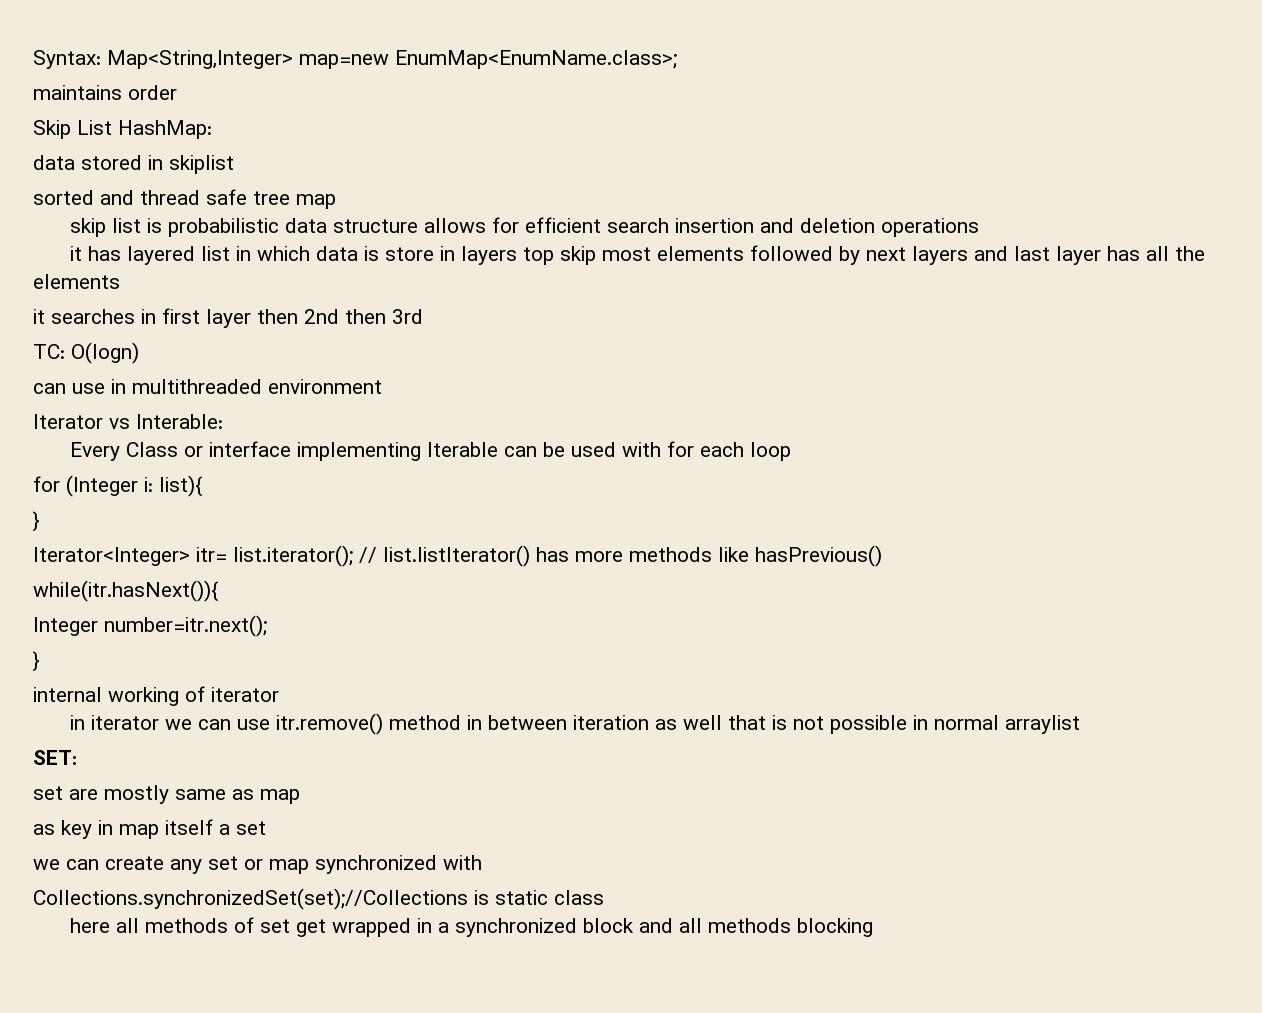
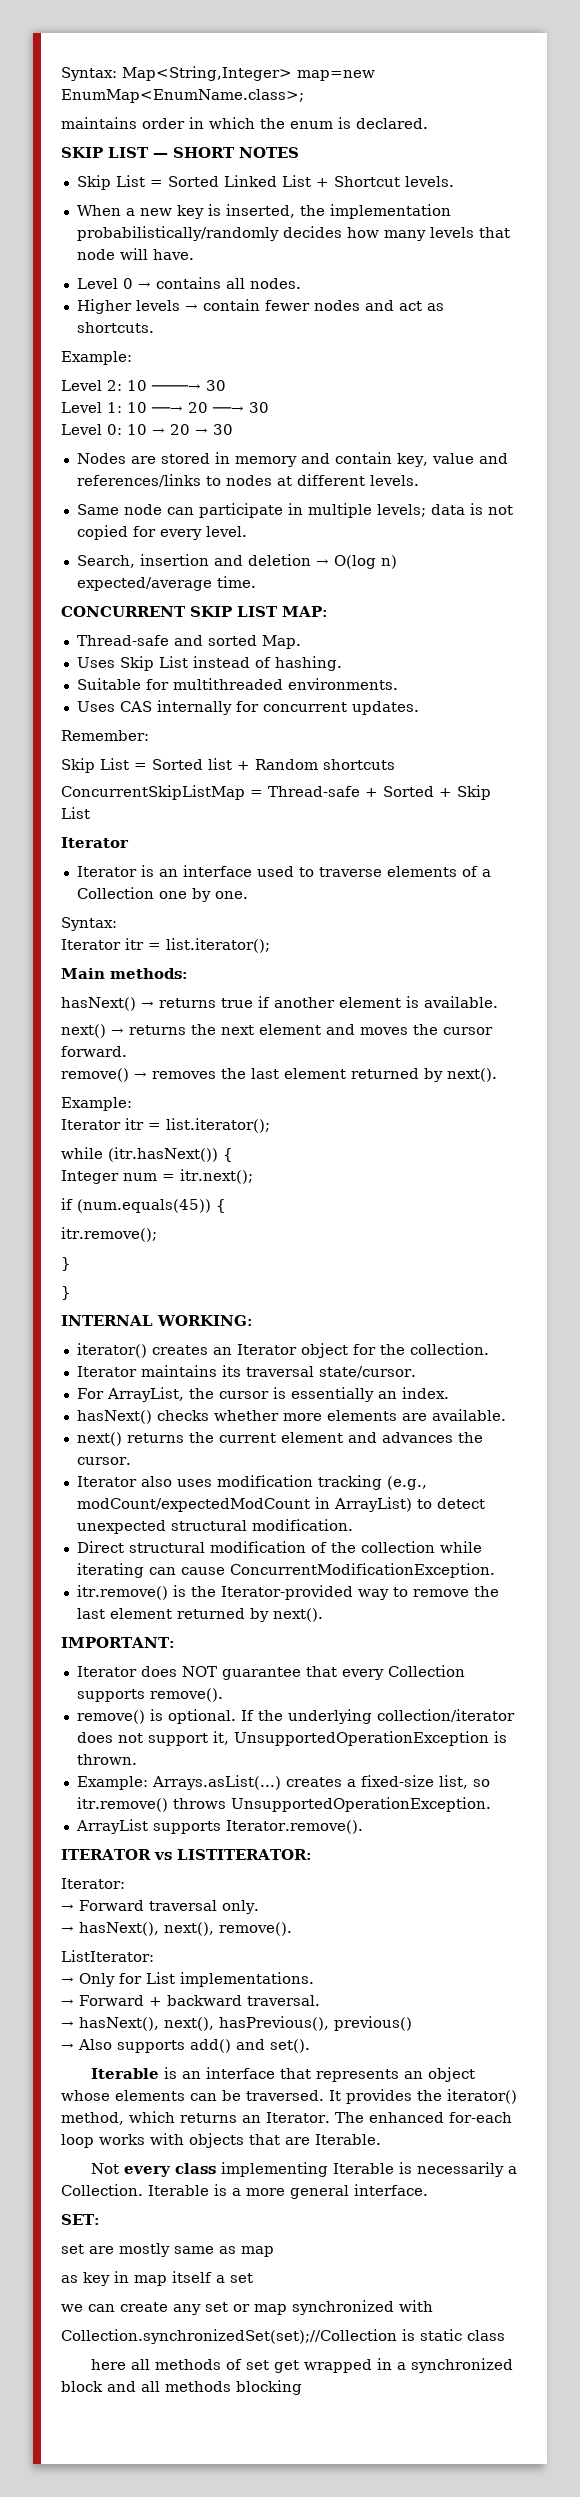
[33,120,212,139] [33,155,234,174] [33,189,336,209] [69,217,979,237] [69,245,1205,265] [33,274,120,289] [33,308,423,328] [33,342,139,364] [33,379,382,394] [33,414,223,429] [69,441,791,461] [33,475,203,497] [32,511,40,532] [33,545,882,567] [33,580,219,602] [33,615,267,637] [32,651,40,672] [33,686,279,706] [69,713,1080,735] // Skip List HashMap: // data stored in skiplist // sorted and thread safe tree map // skip list is probabilistic data structure allows for efficient search insertion and deletion operations // it has layered list in which data is store in layers top skip most elements followed by next layers and last layer has all the elements // it searches in first layer then 2nd then 3rd // TC: O(logn) // can use in multithreaded environment // Iterator vs Interable: // Every Class or interface implementing Iterable can be used with for each loop // for (Integer i: list){ // } // Iterator<Integer> itr= list.iterator(); // list.listIterator() has more methods like hasPrevious() // while(itr.hasNext()){ // Integer number=itr.next(); // } // internal working of iterator // in iterator we can use itr.remove() method in between iteration as well that is not possible in normal arraylist -> [189,117,428,129] [61,147,299,158] [76,175,454,190] [76,204,451,219] [76,226,510,241] [76,248,194,260] [76,277,301,289] [76,299,444,314] [76,322,154,333] [61,351,132,365] [61,380,226,391] [61,402,269,413] [61,424,233,435] [76,452,508,467] [76,474,419,487] [76,503,513,518] [76,525,247,540] [76,554,397,569] [76,576,256,591] [61,606,328,617] [76,635,301,649] [76,656,342,671] [76,678,398,690] [76,700,419,715] [61,730,149,741] [61,758,395,773] [61,785,491,800] [61,807,90,819] [61,837,129,848] [76,865,491,877] [76,887,248,902] [61,917,117,931] [61,938,270,953] [61,968,188,979] [61,996,498,1011] [61,1024,493,1038] [61,1046,127,1057] [61,1068,497,1082] [61,1097,132,1111] [61,1118,270,1133] [61,1147,233,1162] [61,1169,253,1184] [61,1198,226,1213] [61,1227,157,1242] [61,1257,71,1271] [61,1286,71,1300] [61,1315,253,1326] [76,1343,489,1358] [76,1365,416,1378] [76,1387,449,1402] [76,1409,506,1424] [76,1432,483,1446] [76,1457,131,1465] [76,1475,427,1490] [76,1497,485,1512] [76,1519,353,1534] [76,1541,482,1553] [76,1563,495,1578] [76,1585,499,1600] [76,1608,323,1622] [61,1637,175,1648] [76,1665,465,1680] [76,1688,223,1702] [76,1709,515,1724] [76,1731,507,1746] [76,1754,137,1765] [76,1775,490,1790] [76,1797,491,1812] [75,1819,363,1834] [61,1849,312,1860] [61,1878,125,1889] [61,1900,259,1914] [61,1922,292,1936] [61,1950,154,1962] [61,1972,314,1987] [61,1995,320,2006] [61,2016,412,2031] [61,2039,310,2053] [90,2067,475,2082] [61,2089,517,2104] [61,2111,512,2125] [61,2133,381,2148] [90,2162,517,2177] [61,2184,428,2199] in which the enum is declared. // SKIP LIST — SHORT NOTES // Skip List = Sorted Linked List + Shortcut levels. // When a new key is inserted, the implementation probabilistically/randomly decides how many levels that node will have. // Level 0 → contains all nodes. // Higher levels → contain fewer nodes and act as shortcuts. // Example: // Level 2: 10 ────→ 30 // Level 1: 10 ──→ 20 ──→ 30 // Level 0: 10 → 20 → 30 // Nodes are stored in memory and contain key, value and references/links to nodes at different levels. // Same node can participate in multiple levels; data is not copied for every level. // Search, insertion and deletion → O(log n) expected/average time. // CONCURRENT SKIP LIST MAP: // Thread-safe and sorted Map. // Uses Skip List instead of hashing. // Suitable for multithreaded environments. // Uses CAS internally for concurrent updates. // Remember: // Skip List = Sorted list + Random shortcuts // ConcurrentSkipListMap = Thread-safe + Sorted + Skip List // Iterator // Iterator is an interface used to traverse elements of a Collection one by one. // Syntax: // Iterator itr = list.iterator(); // Main methods: // hasNext() → returns true if another element is available. // next() → returns the next element and moves the cursor forward. // remove() → removes the last element returned by next(). // Example: // Iterator itr = list.iterator(); // while (itr.hasNext()) { // Integer num = itr.next(); // if (num.equals(45)) { // itr.remove(); // } // } // INTERNAL WORKING: // iterator() creates an Iterator object for the collection. // Iterator maintains its traversal state/cursor. // For ArrayList, the cursor is essentially an index. // hasNext() checks whether more elements are available. // next() returns the current element and advances the cursor. // Iterator also uses modification tracking (e.g., modCount/expectedModCount in ArrayList) to detect unexpected structural modification. // Direct structural modification of the collection while iterating can cause ConcurrentModificationException. // itr.remove() is the Iterator-provided way to remove the last element returned by next(). // IMPORTANT: // Iterator does NOT guarantee that every Collection supports remove(). // remove() is optional. If the underlying collection/iterator does not support it, UnsupportedOperationException is thrown. // Example: Arrays.asList(...) creates a fixed-size list, so itr.remove() throws UnsupportedOperationException. // ArrayList supports Iterator.remove(). // ITERATOR vs LISTITERATOR: // Iterator: // → Forward traversal only. // → hasNext(), next(), remove(). // ListIterator: // → Only for List implementations. // → Forward + backward traversal. // → hasNext(), next(), hasPrevious(), previous() // → Also supports add() and set(). // Iterable is an interface that represents an object whose elements can be traversed. It provides the iterator() method, which returns an Iterator. The enhanced for-each loop works with objects that are Iterable. // Not every class implementing Iterable is necessarily a Collection. Iterable is a more general interface.
[33,888,468,910] Collections.synchronizedSet(set);//Collections -> [61,2329,397,2344] Collection.synchronizedSet(set);//Collection

